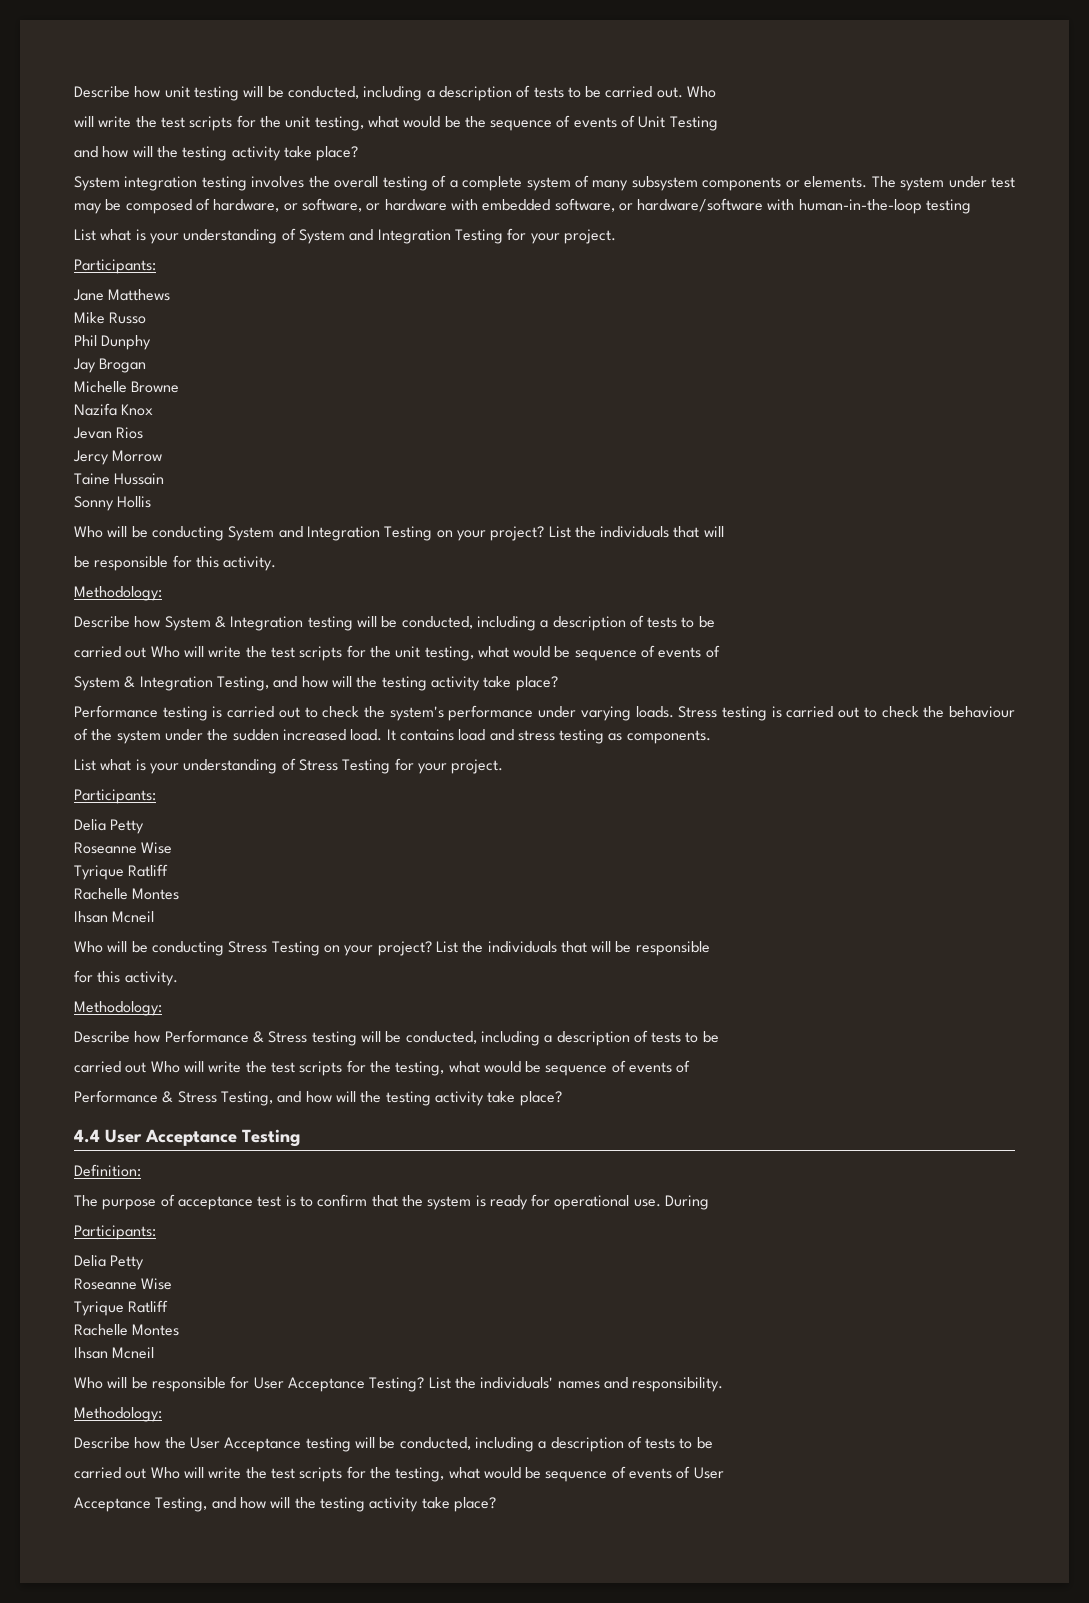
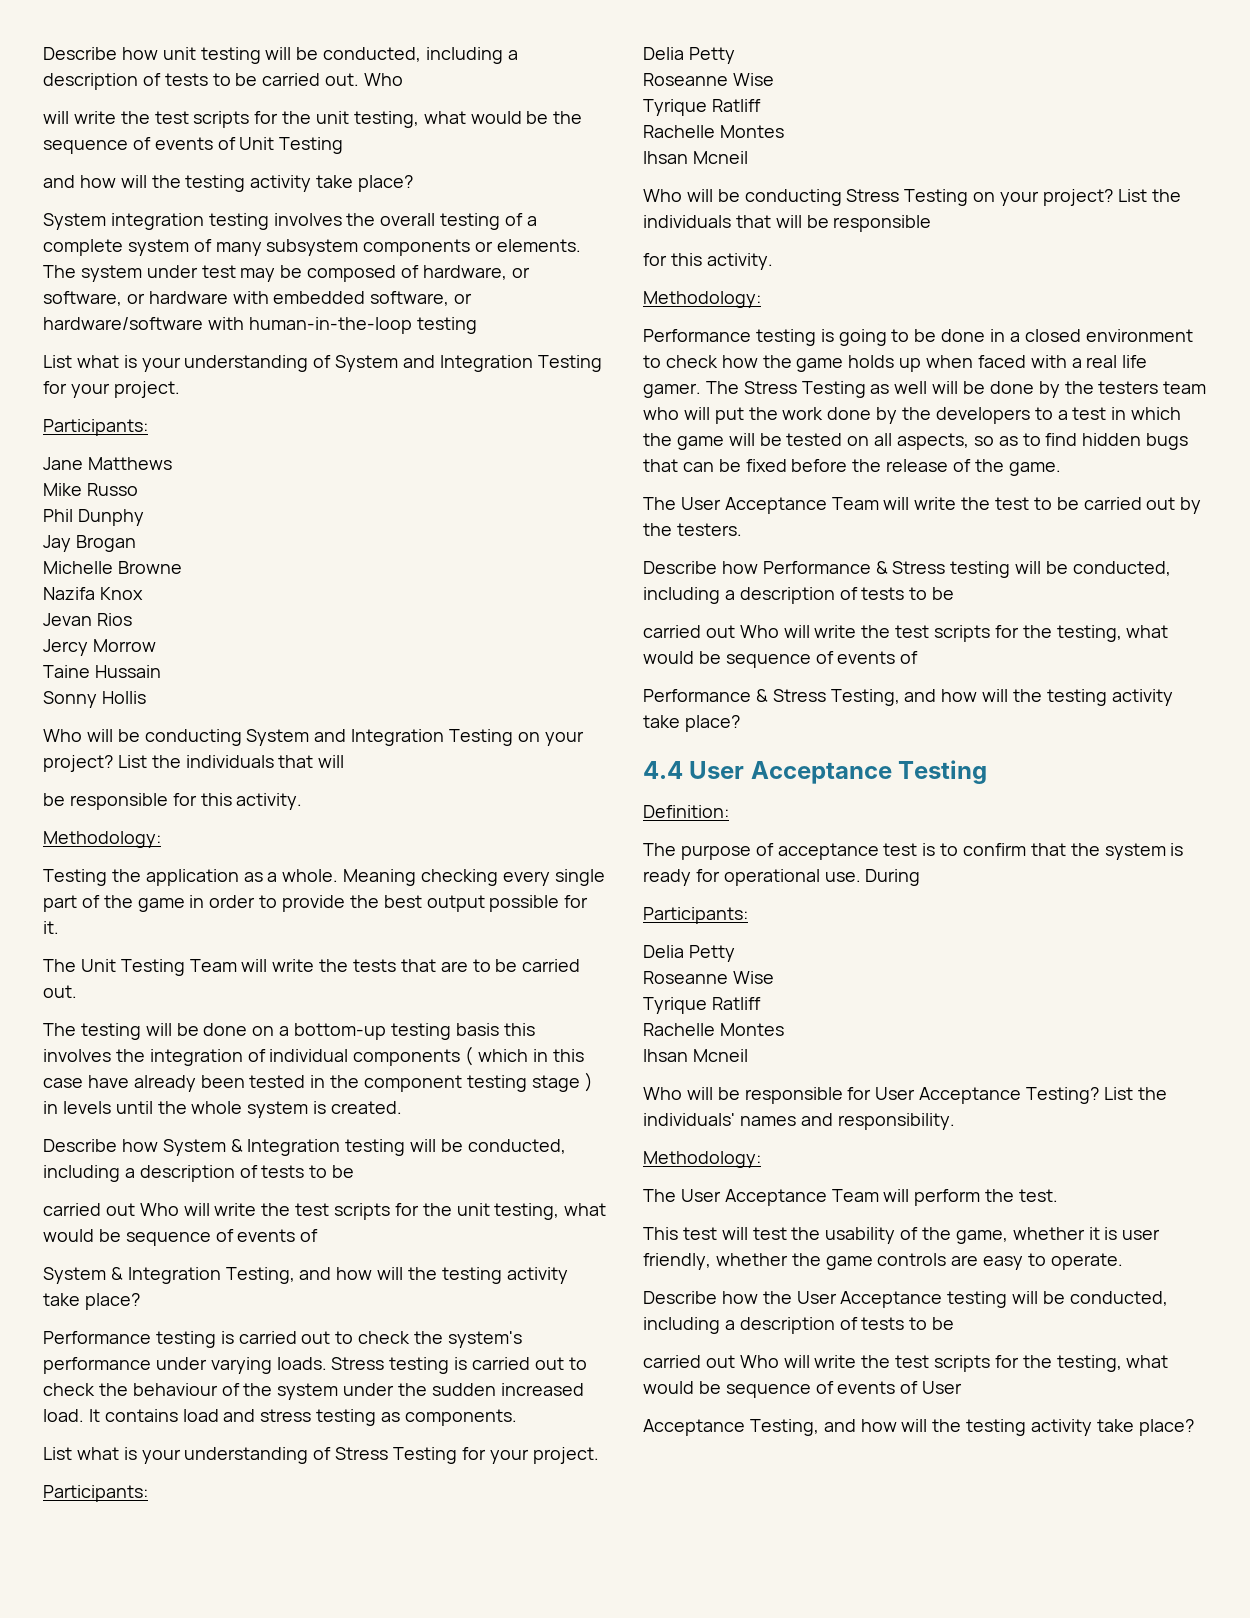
(162, 593) none -> [43,869,605,886] [43,895,589,912] [43,921,59,934] [43,959,581,976] [43,985,77,998] [43,1023,535,1040] [43,1046,584,1066] [43,1072,593,1092] [43,1101,403,1118] // Testing the application as a whole. Meaning checking every single part of the game in order to provide the best output possible for it. // The Unit Testing Team will write the tests that are to be carried out. // The testing will be done on a bottom-up testing basis this involves the integration of individual components ( which in this case have already been tested in the component testing stage ) in levels until the whole system is created.
(162, 1008) none -> [643,329,1193,346] [643,355,1148,372] [643,381,1207,398] [643,407,1182,424] [643,433,1189,450] [643,459,1061,476] [643,497,1202,514] [643,523,742,536] // Performance testing is going to be done in a closed environment to check how the game holds up when faced with a real life gamer. The Stress Testing as well will be done by the testers team who will put the work done by the developers to a test in which the game will be tested on all aspects, so as to find hidden bugs that can be fixed before the release of the game. // The User Acceptance Team will write the test to be carried out by the testers.
(162, 1414) none -> [643,1189,1059,1206] [643,1227,1161,1244] [643,1253,1123,1270] // The User Acceptance Team will perform the test. // This test will test the usability of the game, whether it is user friendly, whether the game controls are easy to operate.

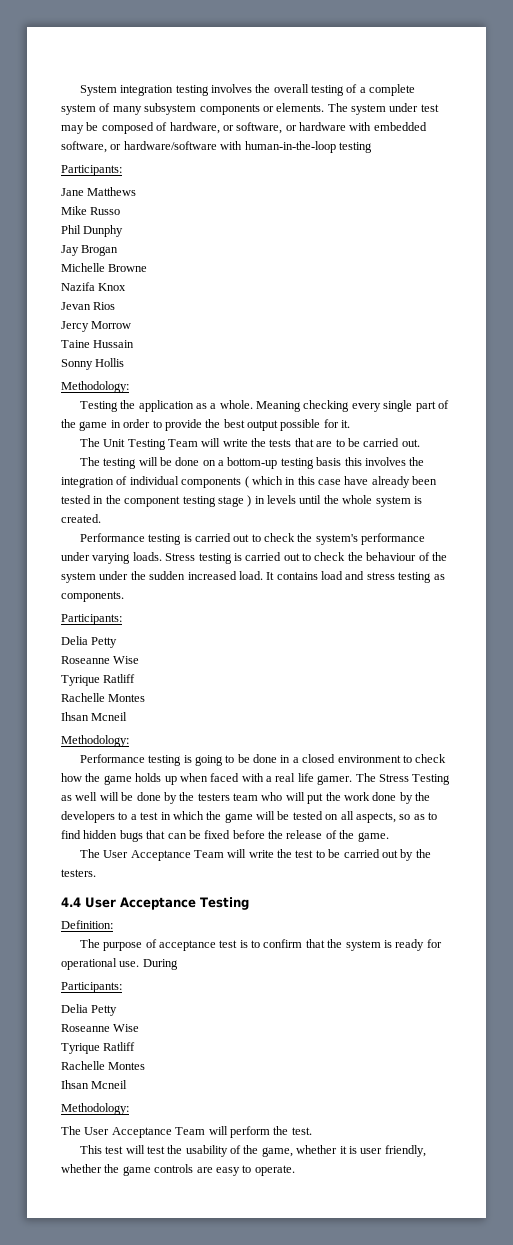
[43,47,518,64] [43,73,404,90] [43,111,583,128] [43,137,344,154] [43,175,414,192] Describe how unit testing will be conducted, including a description of tests to be carried out. Who // will write the test scripts for the unit testing, what would be the sequence of events of Unit Testing // and how will the testing activity take place? // -> (79, 90) none
[43,355,602,372] [43,381,180,398] // List what is your understanding of System and Integration Testing for your project. -> (372, 147) none
[43,729,584,746] [43,755,345,772] [43,793,303,810] // Who will be conducting System and Integration Testing on your project? List the individuals that will // be responsible for this activity. -> (125, 362) none
[43,1139,566,1156] [43,1165,355,1182] [43,1203,607,1220] [43,1229,319,1246] [43,1267,568,1284] [43,1293,140,1310] // Describe how System & Integration testing will be conducted, including a description of tests to be // carried out Who will write the test scripts for the unit testing, what would be sequence of events of // System & Integration Testing, and how will the testing activity take place? -> (101, 518) none
[43,1447,599,1464] // List what is your understanding of Stress Testing for your project. -> (124, 596) none
[643,189,1181,206] [643,215,932,232] [643,253,773,270] // Who will be conducting Stress Testing on your project? List the individuals that will be responsible // for this activity. -> (128, 716) none
[643,561,1171,578] [643,587,955,604] [643,625,1169,642] [643,651,919,668] [643,689,1173,706] [643,715,740,732] // Describe how Performance & Stress testing will be conducted, including a description of tests to be // carried out Who will write the test scripts for the testing, what would be sequence of events of // Performance & Stress Testing, and how will the testing activity take place? -> (96, 873) none
[643,1087,1167,1104] [643,1113,955,1130] // Who will be responsible for User Acceptance Testing? List the individuals' names and responsibility. -> (128, 1084) none
[643,1291,1168,1308] [643,1317,955,1334] [643,1355,1169,1372] [643,1381,963,1398] [643,1419,1194,1436] // Describe how the User Acceptance testing will be conducted, including a description of tests to be // carried out Who will write the test scripts for the testing, what would be sequence of events of User // Acceptance Testing, and how will the testing activity take place? -> (295, 1170) none

